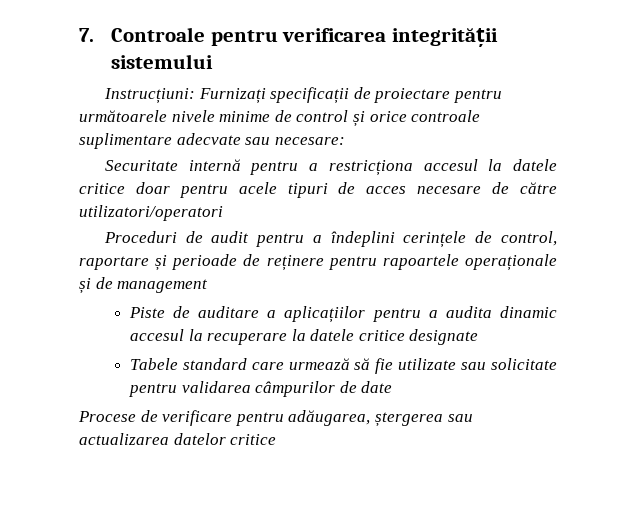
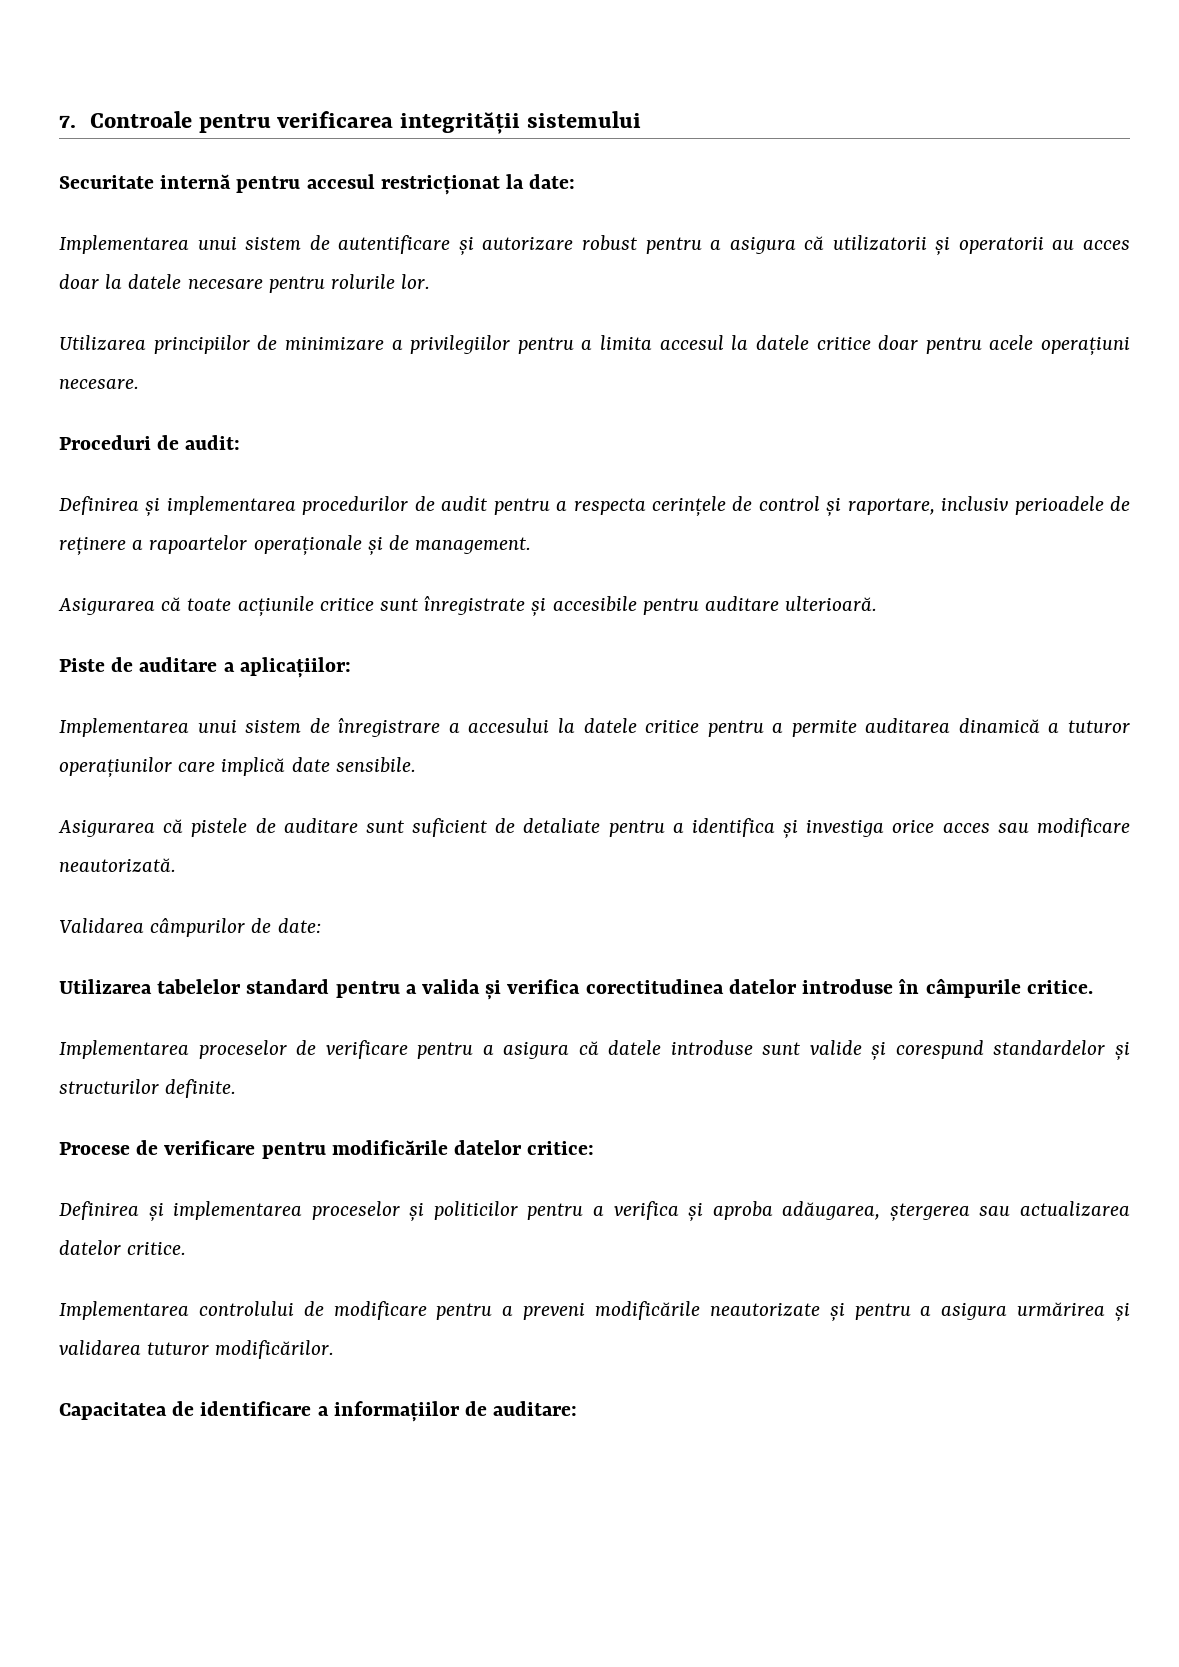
[103,87,502,104] [79,110,481,127] [79,133,345,149] [104,159,413,176] Instrucțiuni: Furnizați specificații de proiectare pentru următoarele nivele minime de control și orice controale suplimentare adecvate sau necesare: // Securitate internă pentru a restricționa -> [59,174,576,195] [59,235,1130,255] [59,274,431,293] [59,335,652,354] Securitate internă pentru accesul restricționat la date: // Implementarea unui sistem de autentificare și autorizare robust pentru a asigura că utilizatorii și operatorii au acces doar la datele necesare pentru rolurile lor. // Utilizarea principiilor de minimizare a privilegiilor pentru a limita
[287,182,558,198] [79,205,223,221] [103,231,177,243] tipuri de acces necesare de către utilizatori/operatori // Proceduri -> [1041,337,1130,355] [59,378,139,389] [59,435,241,450] [59,496,409,516] operațiuni necesare. // Proceduri de audit: // Definirea și implementarea procedurilor
[330,231,395,247] îndeplini -> [573,498,646,515] respecta
[500,231,557,246] [79,254,557,271] [79,277,209,294] [128,306,557,323] [129,329,479,345] [129,358,557,374] [128,381,393,397] [78,410,284,426] control, raportare și perioade de reținere pentru rapoartele operaționale și de management // Piste de auditare a aplicațiilor pentru a audita dinamic accesul la recuperare la datele critice designate // Tabele standard care urmează să fie utilizate sau solicitate pentru validarea câmpurilor de date // Procese de verificare pentru -> [758,496,1130,516] [59,535,532,555] [58,596,878,616] [59,657,351,678] [59,718,1130,737] [59,757,416,777] [58,818,1130,838] [59,858,176,872] [59,918,321,937] [59,978,1093,1000] [59,1040,1130,1060] [59,1079,237,1098] [59,1140,595,1159] [59,1201,773,1221] control și raportare, inclusiv perioadele de reținere a rapoartelor operaționale și de management. // Asigurarea că toate acțiunile critice sunt înregistrate și accesibile pentru auditare ulterioară. // Piste de auditare a aplicațiilor: // Implementarea unui sistem de înregistrare a accesului la datele critice pentru a permite auditarea dinamică a tuturor operațiunilor care implică date sensibile. // Asigurarea că pistele de auditare sunt suficient de detaliate pentru a identifica și investiga orice acces sau modificare neautorizată. // Validarea câmpurilor de date: // Utilizarea tabelelor standard pentru a valida și verifica corectitudinea datelor introduse în câmpurile critice. // Implementarea proceselor de verificare pentru a asigura că datele introduse sunt valide și corespund standardelor și structurilor definite. // Procese de verificare pentru modificările datelor critice: // Definirea și implementarea proceselor și politicilor pentru a verifica și aproba
[230,434,277,445] critice -> [127,1242,187,1255] [59,1301,1131,1321] [59,1340,335,1359] [59,1401,578,1422] critice. // Implementarea controlului de modificare pentru a preveni modificările neautorizate și pentru a asigura urmărirea și validarea tuturor modificărilor. // Capacitatea de identificare a informațiilor de auditare:

